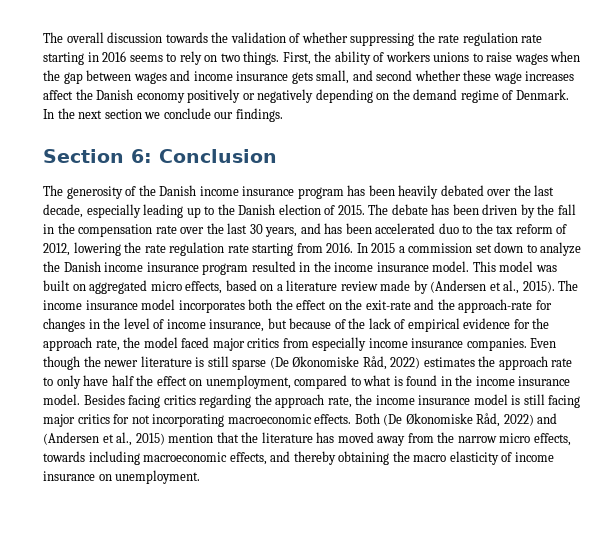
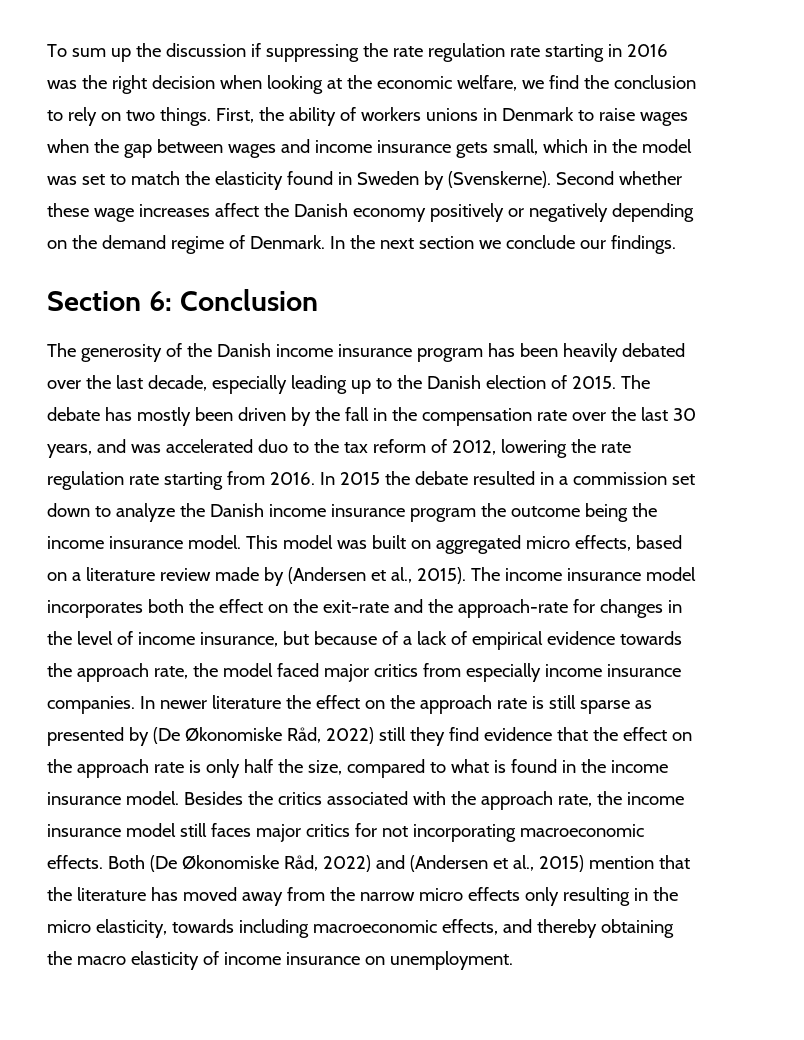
[43,32,348,43] The overall discussion towards the validation of whether -> [47,43,261,62] To sum up the discussion if
[129,55,163,62] seems -> [47,75,696,94] was the right decision when looking at the economic welfare, we find the conclusion
(470, 57) none -> [482,107,574,121] in Denmark
[352,70,413,81] and second -> [542,139,692,153] [47,171,614,190] which in the model was set to match the elasticity found in Sweden by (Svenskerne). Second
(450, 209) none -> [136,407,191,426] mostly
[324,223,372,234] has been -> [130,444,161,453] was
(396, 248) none -> [384,471,554,485] the debate resulted in
[251,261,311,272] resulted in -> [480,503,628,522] the outcome being
[348,318,366,329] the -> [402,636,412,645] a
[513,319,530,329] for -> [619,631,682,645] towards
[530,338,557,348] [43,356,573,370] [43,375,291,389] Even though the newer literature is still sparse (De Økonomiske Råd, 2022) estimates the approach rate to only have half the effect on unemployment, -> [139,695,652,714] [47,727,692,746] [47,759,342,778] In newer literature the effect on the approach rate is still sparse as presented by (De Økonomiske Råd, 2022) still they find evidence that the effect on the approach rate is only half the size,
[128,394,252,408] facing critics regarding -> [247,791,446,805] the critics associated with
[511,394,581,408] is still facing -> [179,823,251,837] still faces
[533,433,571,446] effects, -> [467,887,678,906] [47,919,167,938] effects only resulting in the micro elasticity,

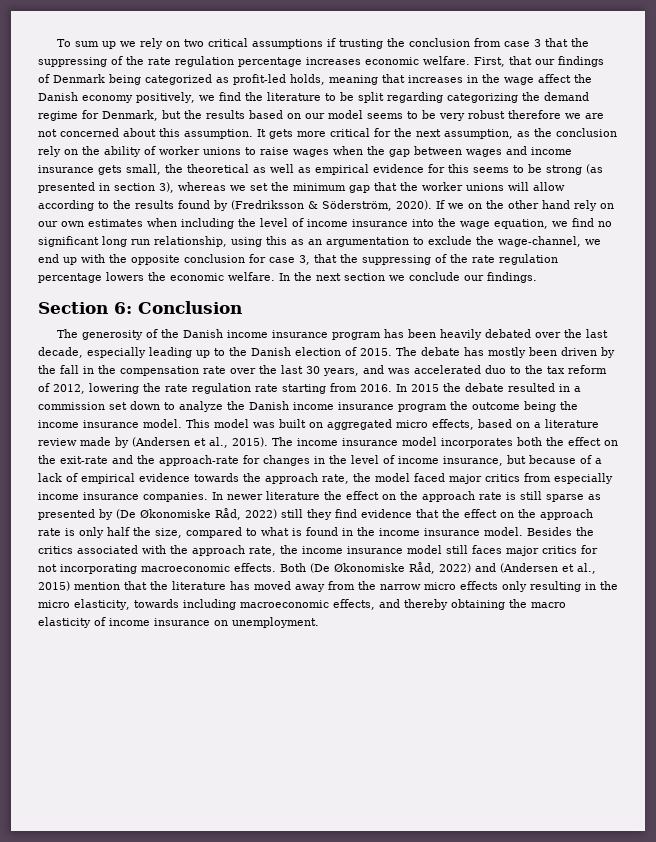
[135,43,668,62] [47,75,696,94] [47,107,574,126] the discussion if suppressing the rate regulation rate starting in 2016 was the right decision when looking at the economic welfare, we find the conclusion to rely on two things. First, the ability of workers unions in Denmark -> [119,38,589,49] [38,56,604,67] [38,74,592,85] [38,92,589,103] [38,110,604,121] [38,128,617,139] [38,146,241,157] we rely on two critical assumptions if trusting the conclusion from case 3 that the suppressing of the rate regulation percentage increases economic welfare. First, that our findings of Denmark being categorized as profit-led holds, meaning that increases in the wage affect the Danish economy positively, we find the literature to be split regarding categorizing the demand regime for Denmark, but the results based on our model seems to be very robust therefore we are not concerned about this assumption. It gets more critical for the next assumption, as the conclusion rely on the ability of worker unions
[542,139,692,153] [47,171,682,190] [47,203,694,222] [47,235,325,254] which in the model was set to match the elasticity found in Sweden by (Svenskerne). Second whether these wage increases affect the Danish economy positively or negatively depending on the demand regime of Denmark. -> [165,164,603,175] [38,182,565,193] [38,200,614,211] [38,218,612,229] [38,236,601,247] [38,254,558,265] [38,272,275,283] the theoretical as well as empirical evidence for this seems to be strong (as presented in section 3), whereas we set the minimum gap that the worker unions will allow according to the results found by (Fredriksson & Söderström, 2020). If we on the other hand rely on our own estimates when including the level of income insurance into the wage equation, we find no significant long run relationship, using this as an argumentation to exclude the wage-channel, we end up with the opposite conclusion for case 3, that the suppressing of the rate regulation percentage lowers the economic welfare.

